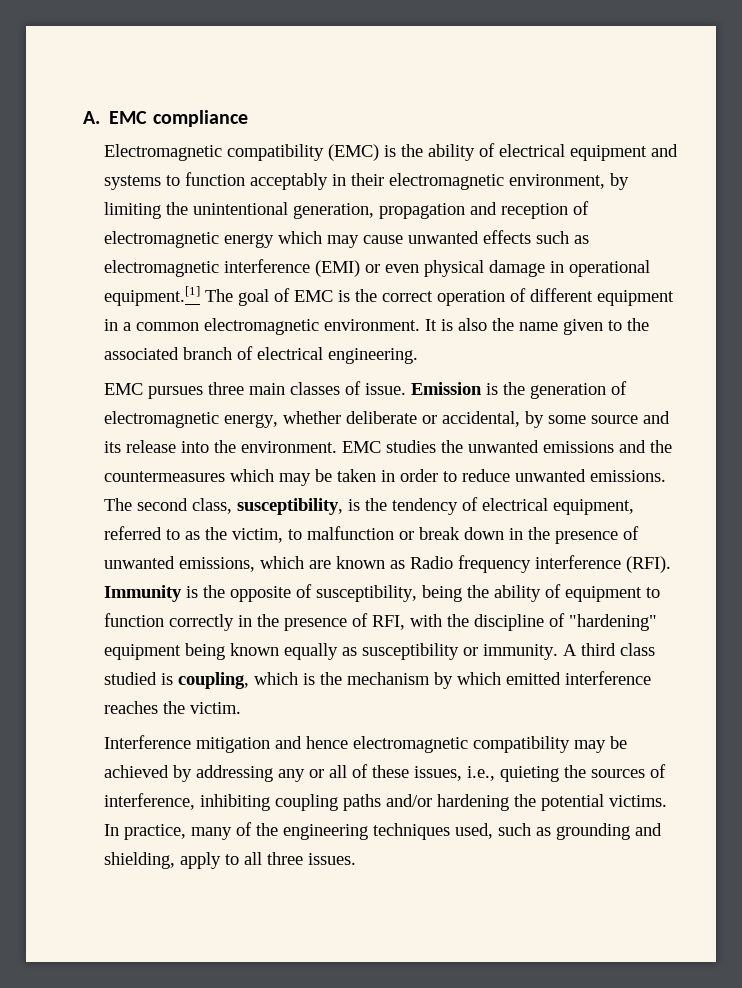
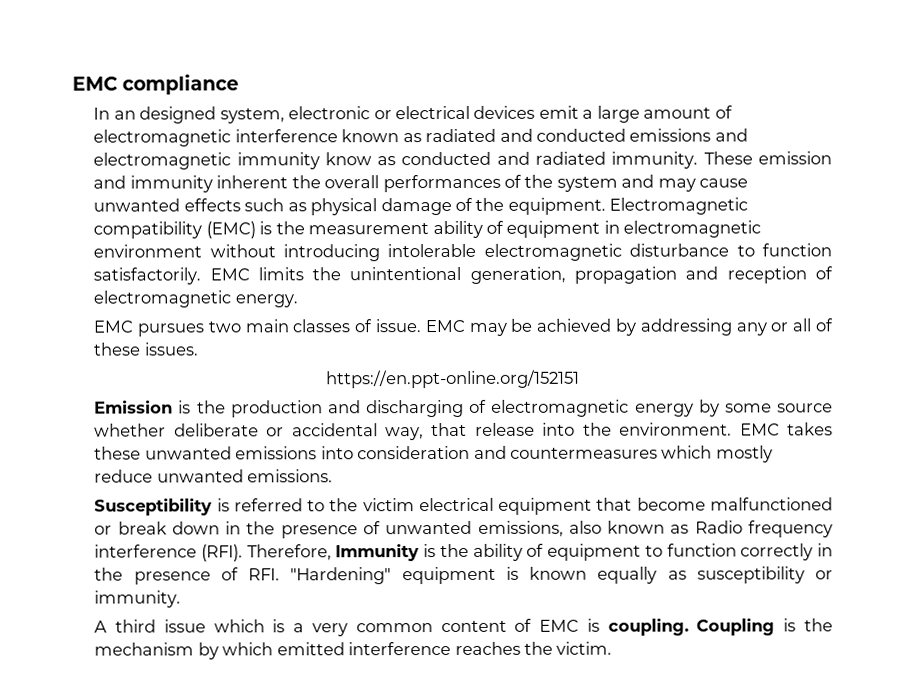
[83,111,100,124] A. -> (72, 83) none
(248, 118) none -> [93,105,733,124] [93,128,748,147] [93,151,832,170] [93,174,749,193] [93,197,606,216] In an designed system, electronic or electrical devices emit a large amount of electromagnetic interference known as radiated and conducted emissions and electromagnetic immunity know as conducted and radiated immunity. These emission and immunity inherent the overall performances of the system and may cause unwanted effects such as physical damage of the equipment.
[428,143,679,161] [104,172,630,190] [104,202,162,219] ability of electrical equipment and systems to function acceptably in their electromagnetic environment, by limiting -> [308,220,762,239] [93,243,833,262] [93,267,304,285] measurement ability of equipment in electromagnetic environment without introducing intolerable electromagnetic disturbance to function satisfactorily. EMC limits
[224,230,590,248] [104,259,651,277] [104,286,675,306] [104,318,650,335] [104,346,419,364] energy which may cause unwanted effects such as electromagnetic interference (EMI) or even physical damage in operational equipment.[1] The goal of EMC is the correct operation of different equipment in a common electromagnetic environment. It is also the name given to the associated branch of electrical engineering. -> [234,294,298,308] energy.
[208,382,245,395] three -> [207,321,241,333] two
[411,381,628,399] [104,411,671,428] [104,441,122,453] Emission is the generation of electromagnetic energy, whether deliberate or accidental, by some source and its -> [424,318,834,336] [93,342,199,356] [326,369,580,389] [94,399,834,418] [94,422,468,441] EMC may be achieved by addressing any or all of these issues. // https://en.ppt-online.org/152151 // Emission is the production and discharging of electromagnetic energy by some source whether deliberate or accidental way, that
[386,440,673,453] [104,469,667,486] [104,497,635,515] [104,526,395,543] studies the unwanted emissions and the countermeasures which may be taken in order to reduce unwanted emissions. The second class, susceptibility, is the tendency of electrical equipment, referred to as the victim, to malfunction -> [787,422,833,436] [94,445,773,463] [94,469,334,483] [94,497,833,516] takes these unwanted emissions into consideration and countermeasures which mostly reduce unwanted emissions. // Susceptibility is referred to the victim electrical equipment that become malfunctioned
[260,556,332,569] which are -> [568,520,602,534] also
(672, 564) none -> [246,544,332,561] Therefore,
[230,584,490,602] opposite of susceptibility, being the -> (469, 550) none
[372,613,658,631] [104,643,226,660] RFI, with the discipline of "hardening" equipment being -> [247,566,519,585] RFI. "Hardening" equipment is
(559, 652) none -> (182, 599) //
[620,643,656,656] [104,672,299,689] class studied is coupling, which -> [163,618,776,637] issue which is a very common content of EMC is coupling. Coupling
[104,735,628,753] [104,764,667,782] [104,793,668,811] [104,822,663,840] [104,852,357,869] // Interference mitigation and hence electromagnetic compatibility may be achieved by addressing any or all of these issues, i.e., quieting the sources of interference, inhibiting coupling paths and/or hardening the potential victims. In practice, many of the engineering techniques used, such as grounding and shielding, apply to all three issues. -> (613, 648) none

